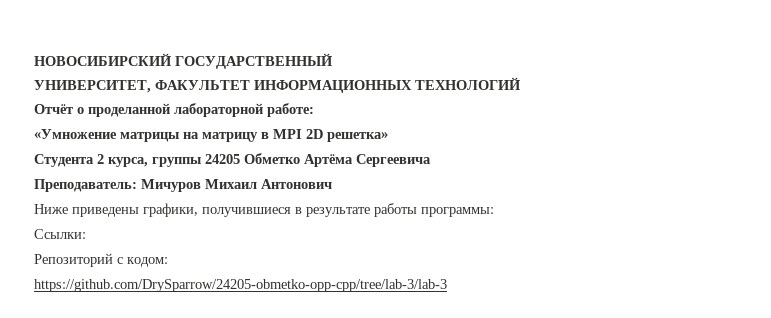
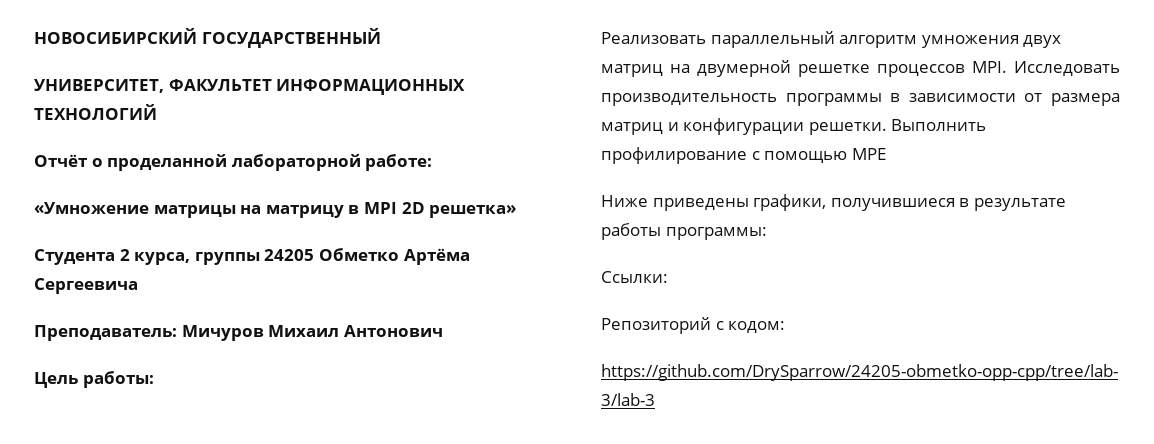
(332, 184) none -> [34,371,154,388] [601,31,1062,48] [601,60,1120,77] [601,93,1120,106] [601,118,987,135] [601,147,886,164] // Цель работы: // Реализовать параллельный алгоритм умножения двух матриц на двумерной решетке процессов MPI. Исследовать производительность программы в зависимости от размера матриц и конфигурации решетки. Выполнить профилирование с помощью MPE

